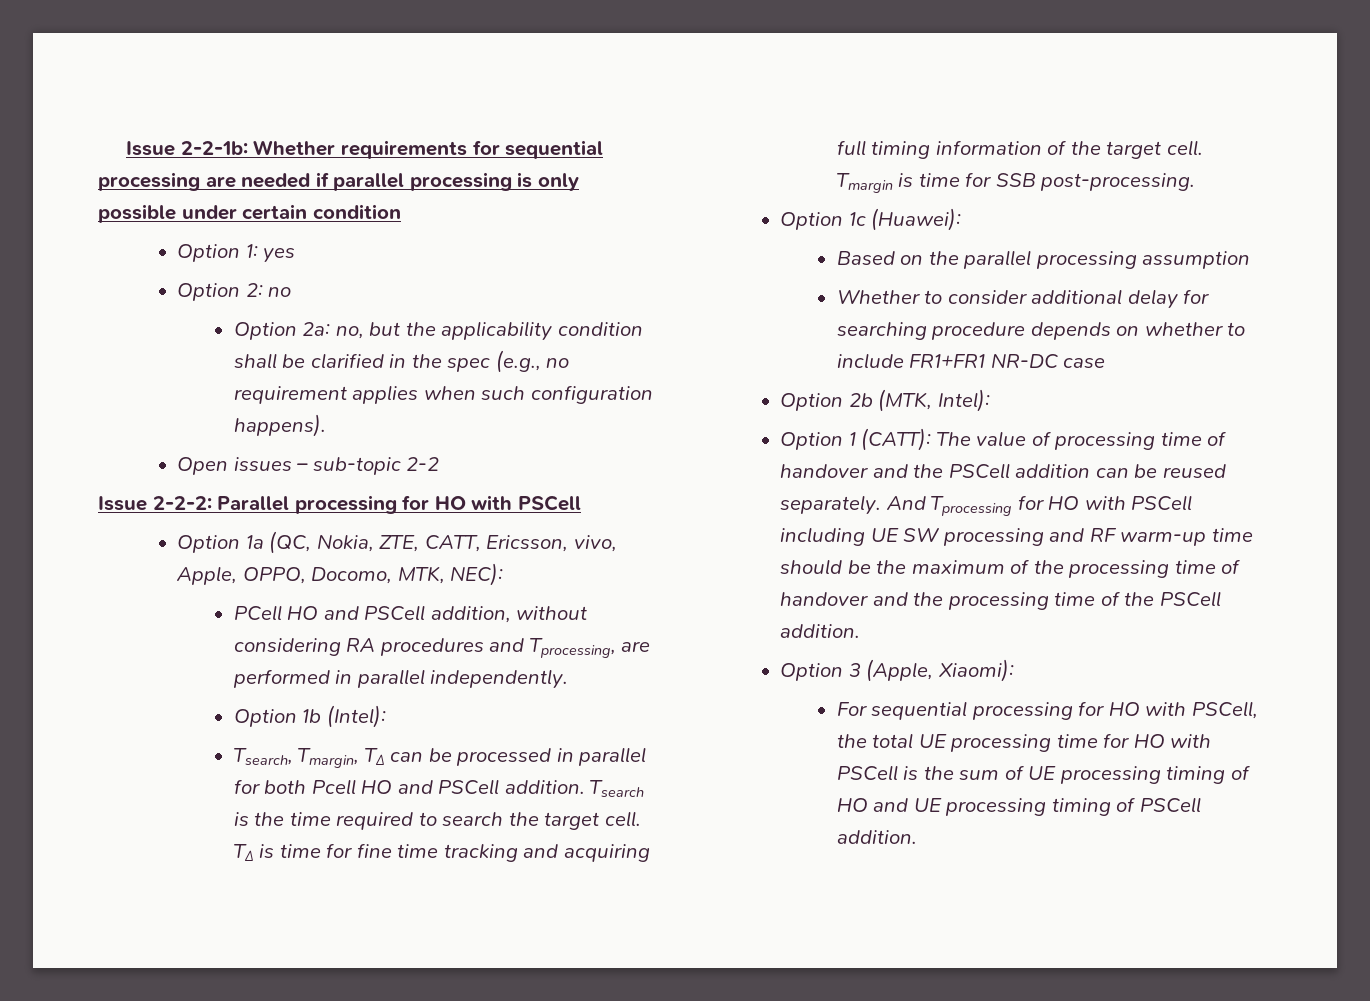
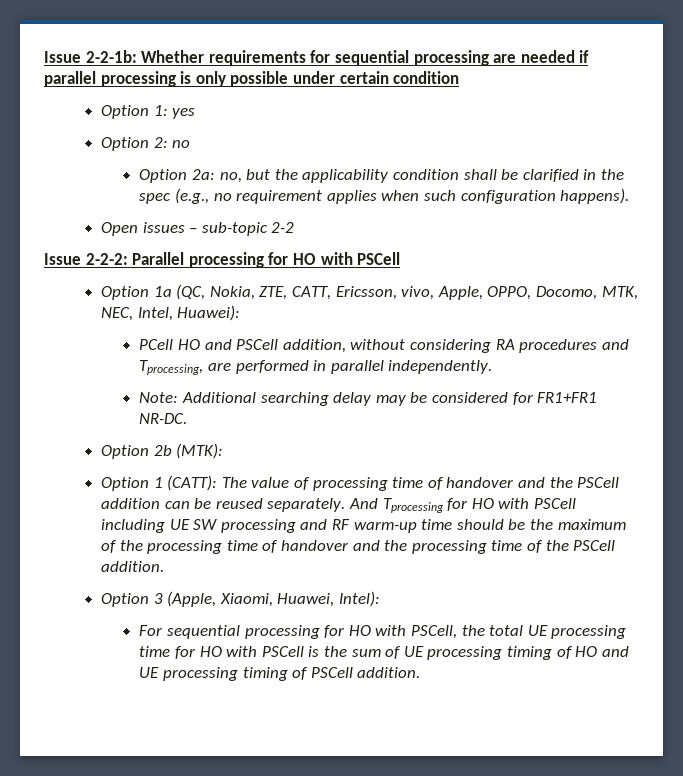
[450,563,504,586] NEC): -> [101,305,241,321] NEC, Intel, Huawei):
[233,705,386,728] [233,747,647,768] [233,779,645,797] [233,811,642,830] [233,843,651,862] [836,140,1203,159] [836,172,1196,193] [780,208,962,231] [836,250,1251,269] [836,289,1210,309] [836,322,1246,340] [836,353,1106,369] Option 1b (Intel): // Tsearch, Tmargin, T∆ can be processed in parallel for both Pcell HO and PSCell addition. Tsearch is the time required to search the target cell. T∆ is time for fine time tracking and acquiring full timing information of the target cell. Tmargin is time for SSB post-processing. // Option 1c (Huawei): // Based on the parallel processing assumption // Whether to consider additional delay for searching procedure depends on whether to include FR1+FR1 NR-DC case -> [139,392,598,406] [139,413,188,424] Note: Additional searching delay may be considered for FR1+FR1 NR-DC.
[878,389,990,412] (MTK, Intel): -> [176,443,224,459] (MTK):
[937,659,1014,682] Xiaomi): -> [219,591,381,607] Xiaomi, Huawei, Intel):

